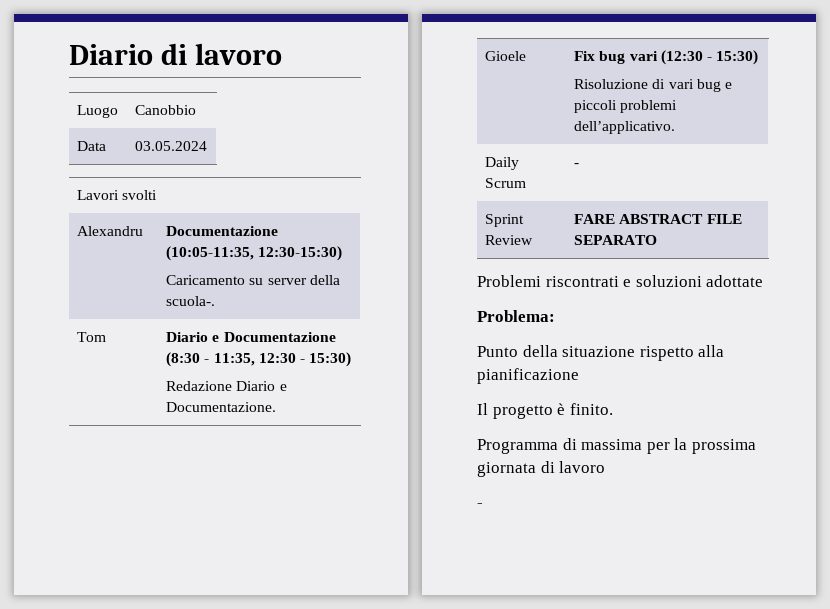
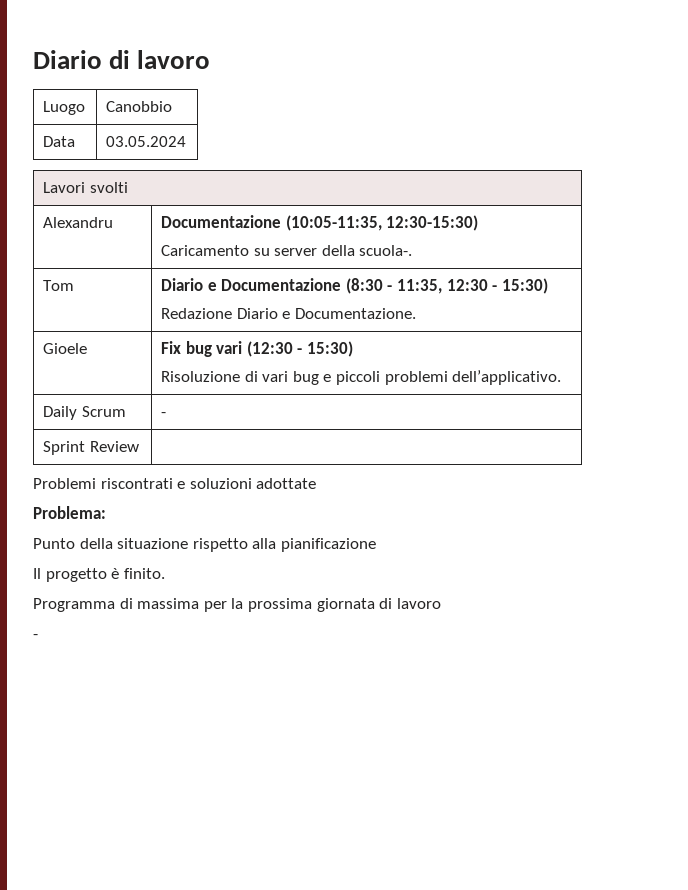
[574,214,742,224] [574,235,658,245] FARE ABSTRACT FILE SEPARATO -> (139, 446) none

